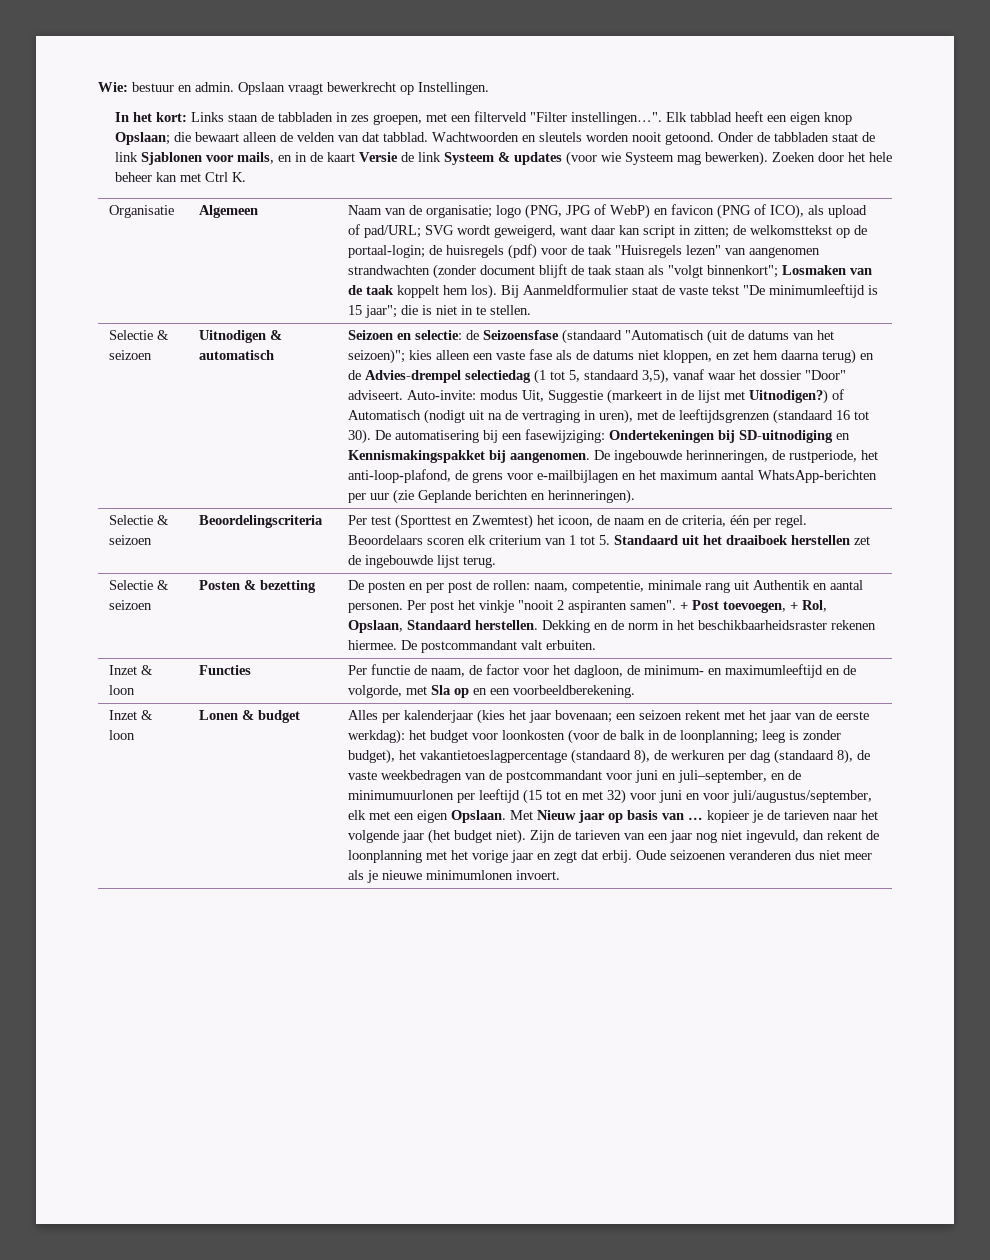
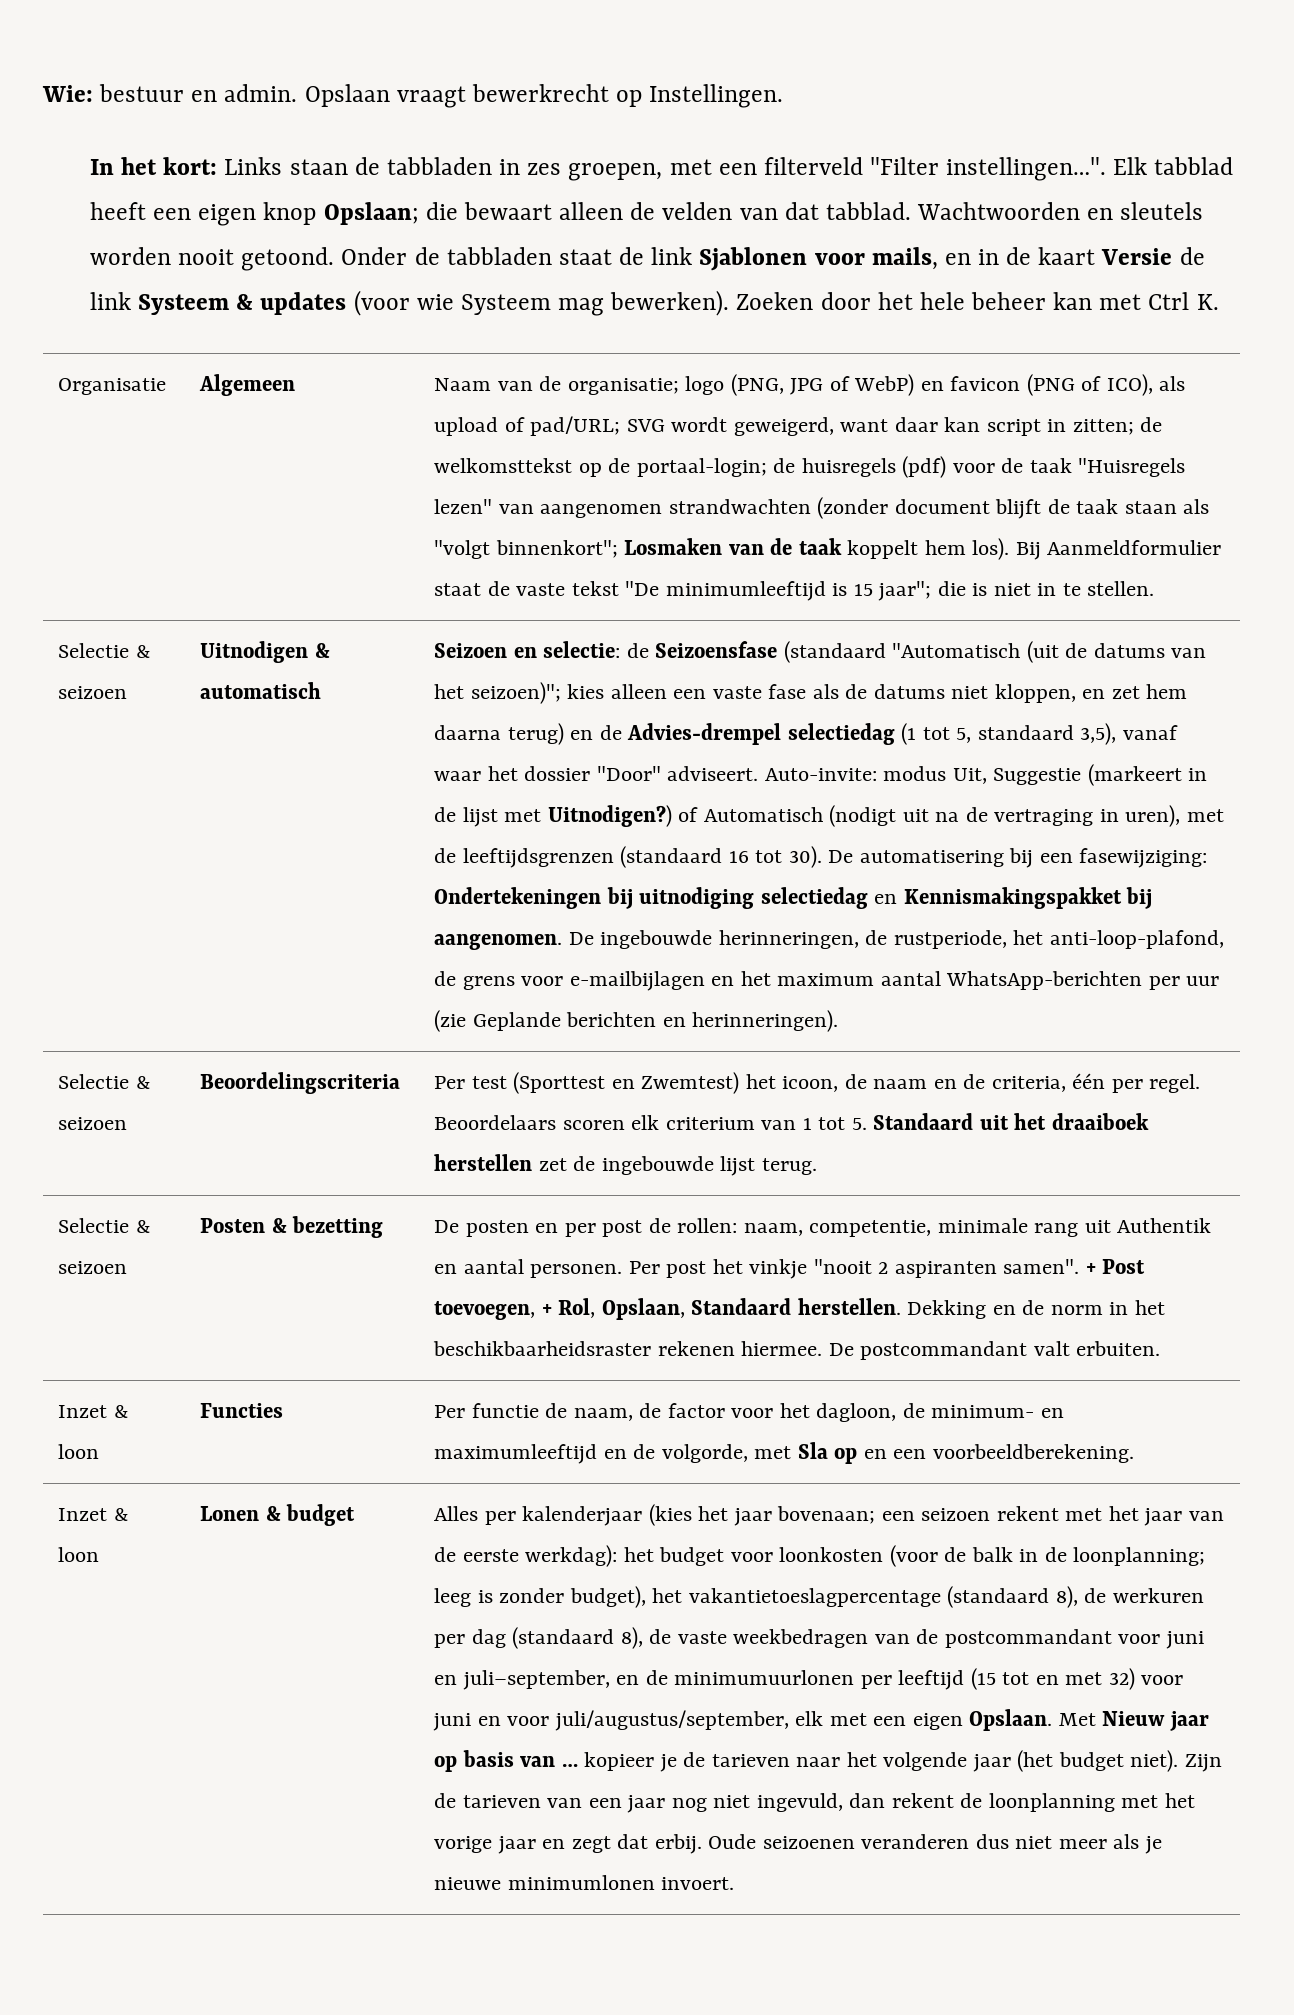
[739,430,834,443] SD-uitnodiging -> [639,887,868,909] uitnodiging selectiedag

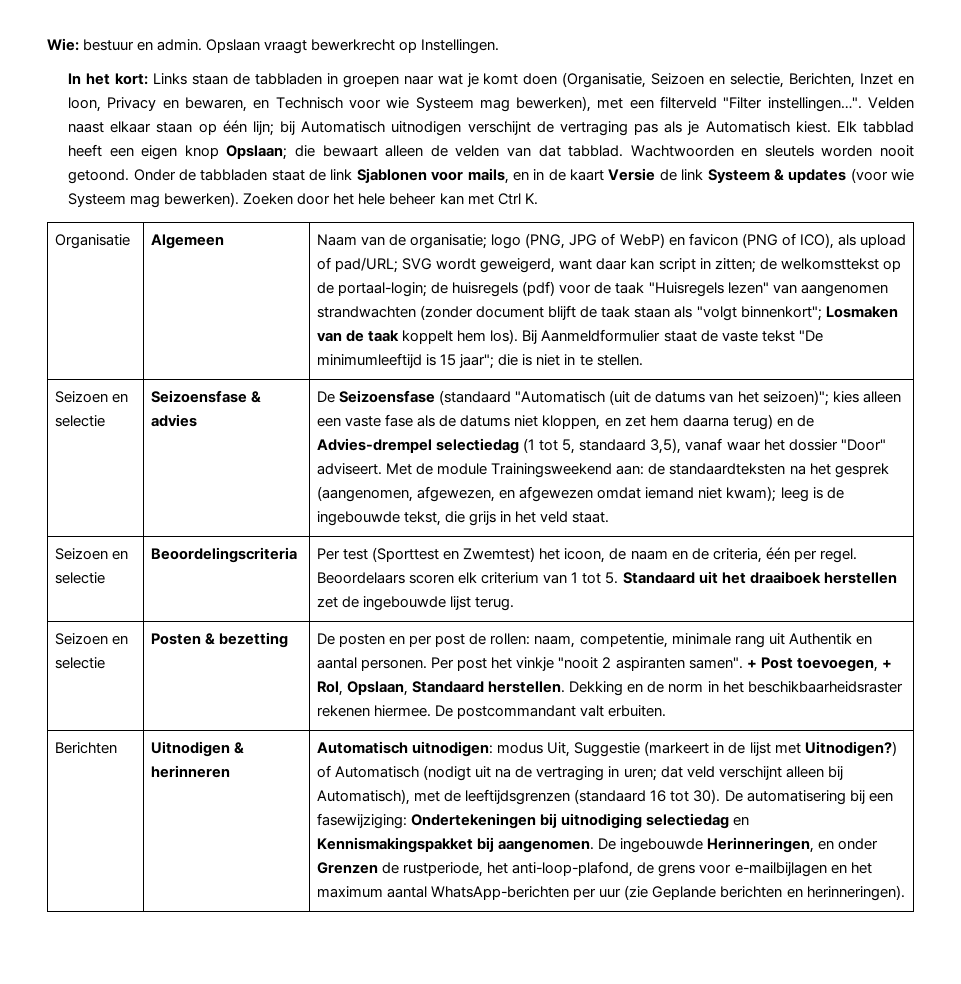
[527,163,663,181] zes groepen, -> [342,72,914,88] [68,96,592,112] groepen naar wat je komt doen (Organisatie, Seizoen en selectie, Berichten, Inzet en loon, Privacy en bewaren, en Technisch voor wie Systeem mag bewerken),
(1107, 169) none -> [868,97,915,109] [68,120,831,136] Velden naast elkaar staan op één lijn; bij Automatisch uitnodigen verschijnt de vertraging pas als je Automatisch kiest.
[58,643,150,658] [58,686,128,699] [200,641,330,663] [200,682,322,699] [434,641,649,658] Selectie & seizoen | Uitnodigen & automatisch | Seizoen en selectie: de -> [55,391,129,403] [55,415,106,427] [151,390,262,403] [151,414,198,427] [317,391,336,403] Seizoen en selectie | Seizoensfase & advies | De
[764,764,1208,786] [434,805,1224,827] [434,846,1208,868] [434,887,1153,909] [434,930,1224,950] [434,971,1220,991] [434,1010,839,1032] [58,1074,150,1089] [58,1117,128,1130] Auto-invite: modus Uit, Suggestie (markeert in de lijst met Uitnodigen?) of Automatisch (nodigt uit na de vertraging in uren), met de leeftijdsgrenzen (standaard 16 tot 30). De automatisering bij een fasewijziging: Ondertekeningen bij uitnodiging selectiedag en Kennismakingspakket bij aangenomen. De ingebouwde herinneringen, de rustperiode, het anti-loop-plafond, de grens voor e-mailbijlagen en het maximum aantal WhatsApp-berichten per uur (zie Geplande berichten en herinneringen). // Selectie & seizoen -> [386,463,889,478] [317,486,844,502] [317,511,610,526] [55,548,129,560] [55,572,106,584] Met de module Trainingsweekend aan: de standaardteksten na het gesprek (aangenomen, afgewezen, en afgewezen omdat iemand niet kwam); leeg is de ingebouwde tekst, die grijs in het veld staat. // Seizoen en selectie
[58,1218,150,1233] [58,1261,128,1274] Selectie & seizoen -> [55,633,129,645] [55,657,106,669] Seizoen en selectie
[58,1405,128,1418] [58,1444,100,1459] [200,1403,284,1418] [434,1403,1064,1422] [434,1442,1134,1464] [58,1508,128,1521] [58,1547,100,1562] [200,1504,356,1526] [434,1504,1224,1526] [434,1545,1206,1567] [434,1586,1204,1608] [434,1627,1204,1649] [434,1668,1184,1690] [433,1709,1209,1731] [434,1750,1222,1772] [434,1793,1195,1813] [434,1834,1162,1854] [434,1875,735,1890] Inzet & loon | Functies | Per functie de naam, de factor voor het dagloon, de minimum- en maximumleeftijd en de volgorde, met Sla op en een voorbeeldberekening. // Inzet & loon | Lonen & budget | Alles per kalenderjaar (kies het jaar bovenaan; een seizoen rekent met het jaar van de eerste werkdag): het budget voor loonkosten (voor de balk in de loonplanning; leeg is zonder budget), het vakantietoeslagpercentage (standaard 8), de werkuren per dag (standaard 8), de vaste weekbedragen van de postcommandant voor juni en juli–september, en de minimumuurlonen per leeftijd (15 tot en met 32) voor juni en voor juli/augustus/september, elk met een eigen Opslaan. Met Nieuw jaar op basis van … kopieer je de tarieven naar het volgende jaar (het budget niet). Zijn de tarieven van een jaar nog niet ingevuld, dan rekent de loonplanning met het vorige jaar en zegt dat erbij. Oude seizoenen veranderen dus niet meer als je nieuwe minimumlonen invoert. -> [55,742,118,754] [151,741,245,757] [151,765,231,778] [317,741,897,757] [317,765,843,781] [317,789,893,805] [317,813,750,829] [317,837,879,853] [317,861,872,877] [317,885,905,901] Berichten | Uitnodigen & herinneren | Automatisch uitnodigen: modus Uit, Suggestie (markeert in de lijst met Uitnodigen?) of Automatisch (nodigt uit na de vertraging in uren; dat veld verschijnt alleen bij Automatisch), met de leeftijdsgrenzen (standaard 16 tot 30). De automatisering bij een fasewijziging: Ondertekeningen bij uitnodiging selectiedag en Kennismakingspakket bij aangenomen. De ingebouwde Herinneringen, en onder Grenzen de rustperiode, het anti-loop-plafond, de grens voor e-mailbijlagen en het maximum aantal WhatsApp-berichten per uur (zie Geplande berichten en herinneringen).

